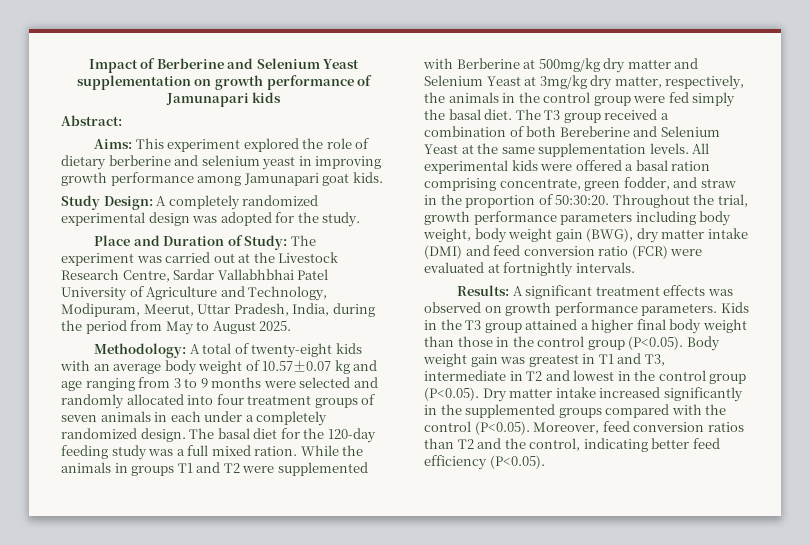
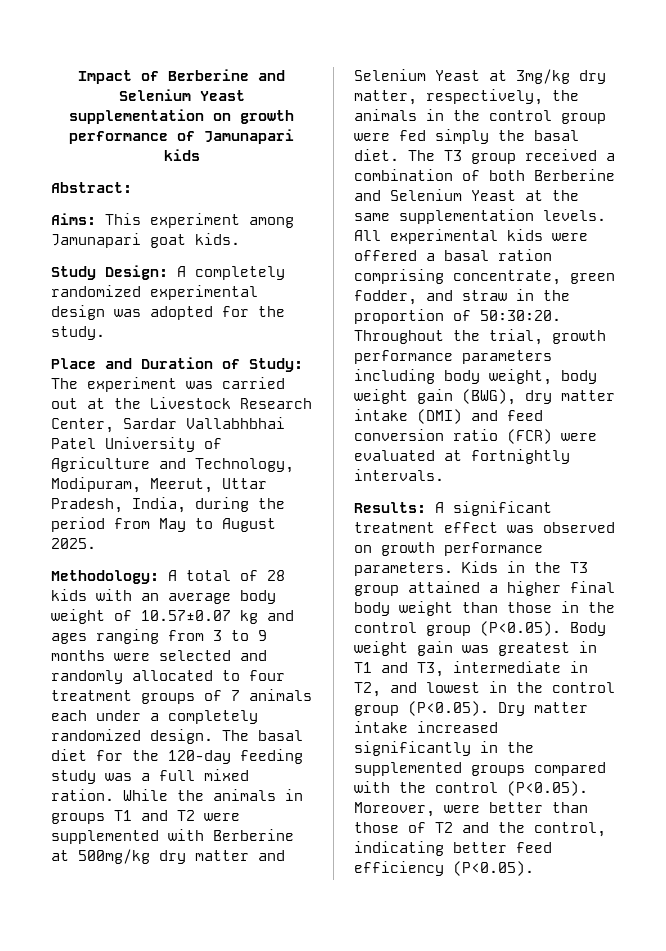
[243,138,370,152] [61,155,382,170] [61,172,194,186] explored the role of dietary berberine and selenium yeast in improving growth performance -> (240, 220) none
[122,270,170,282] Centre, -> [51,418,114,433] Center,
[251,343,333,358] twenty-eight -> [267,570,285,581] 28
[61,381,82,391] age -> [51,633,87,644] ages
[187,395,214,405] into -> [222,670,240,681] to
[61,411,168,422] seven animals in -> [231,689,312,701] 7 animals
[559,126,630,137] Bereberine -> [534,169,615,181] Berberine
[663,285,706,296] effects -> [444,522,498,533] effect
[526,371,543,381] T2 -> [354,682,381,697] T2,
[602,421,744,432] [424,438,454,449] feed conversion ratios than -> [444,802,588,813] [354,822,426,833] were better than those of

